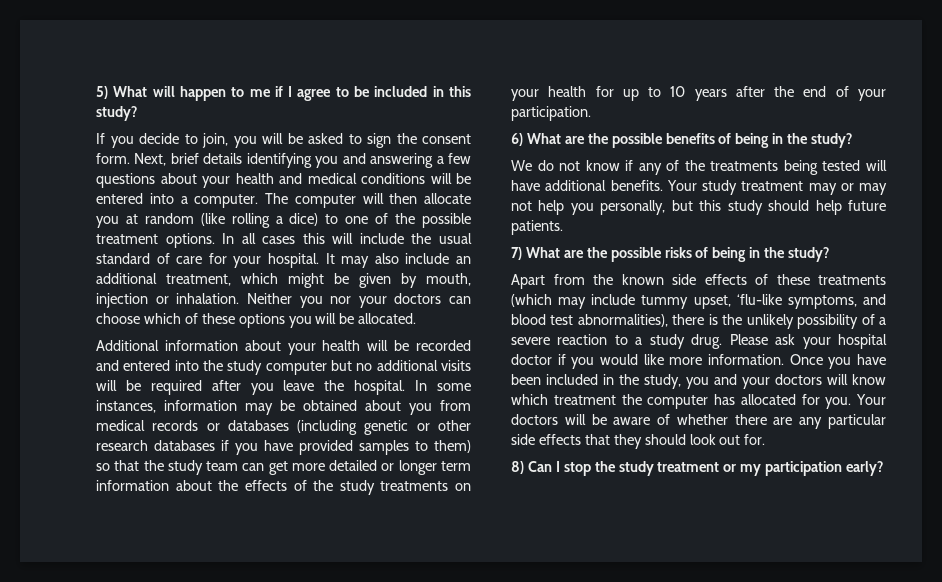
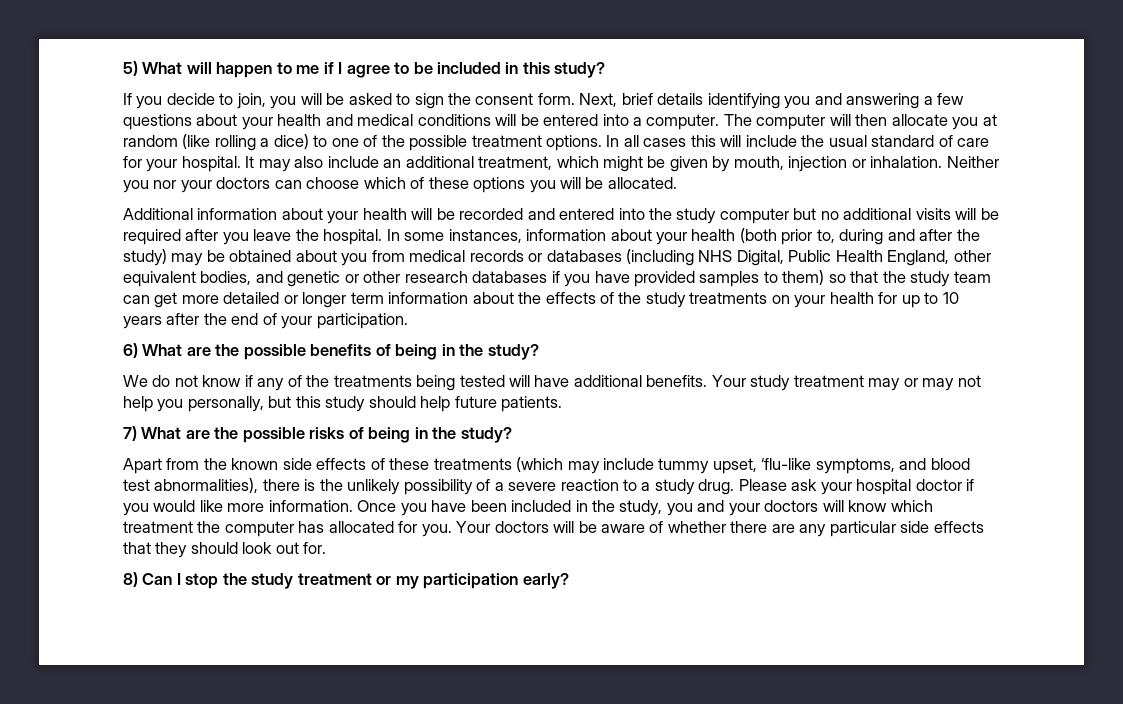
(237, 405) none -> [610,228,980,245] [123,249,167,266] about your health (both prior to, during and after the study)
(358, 427) none -> [698,250,991,266] [123,271,283,287] NHS Digital, Public Health England, other equivalent bodies, and

